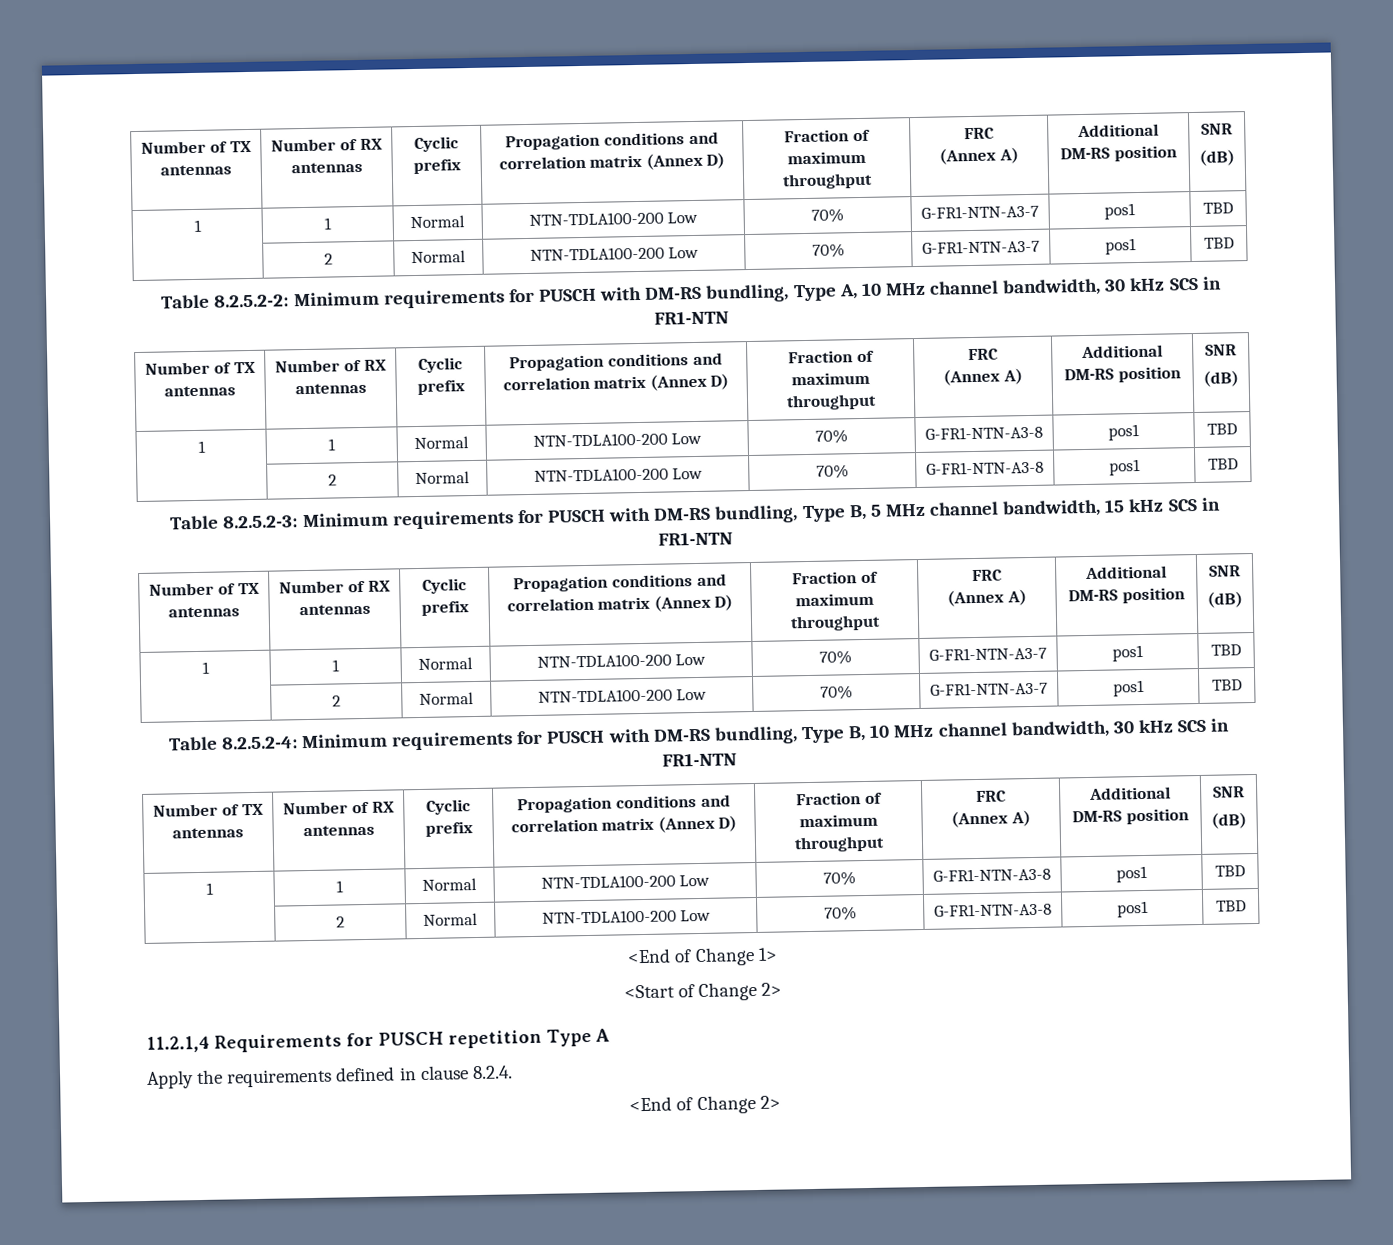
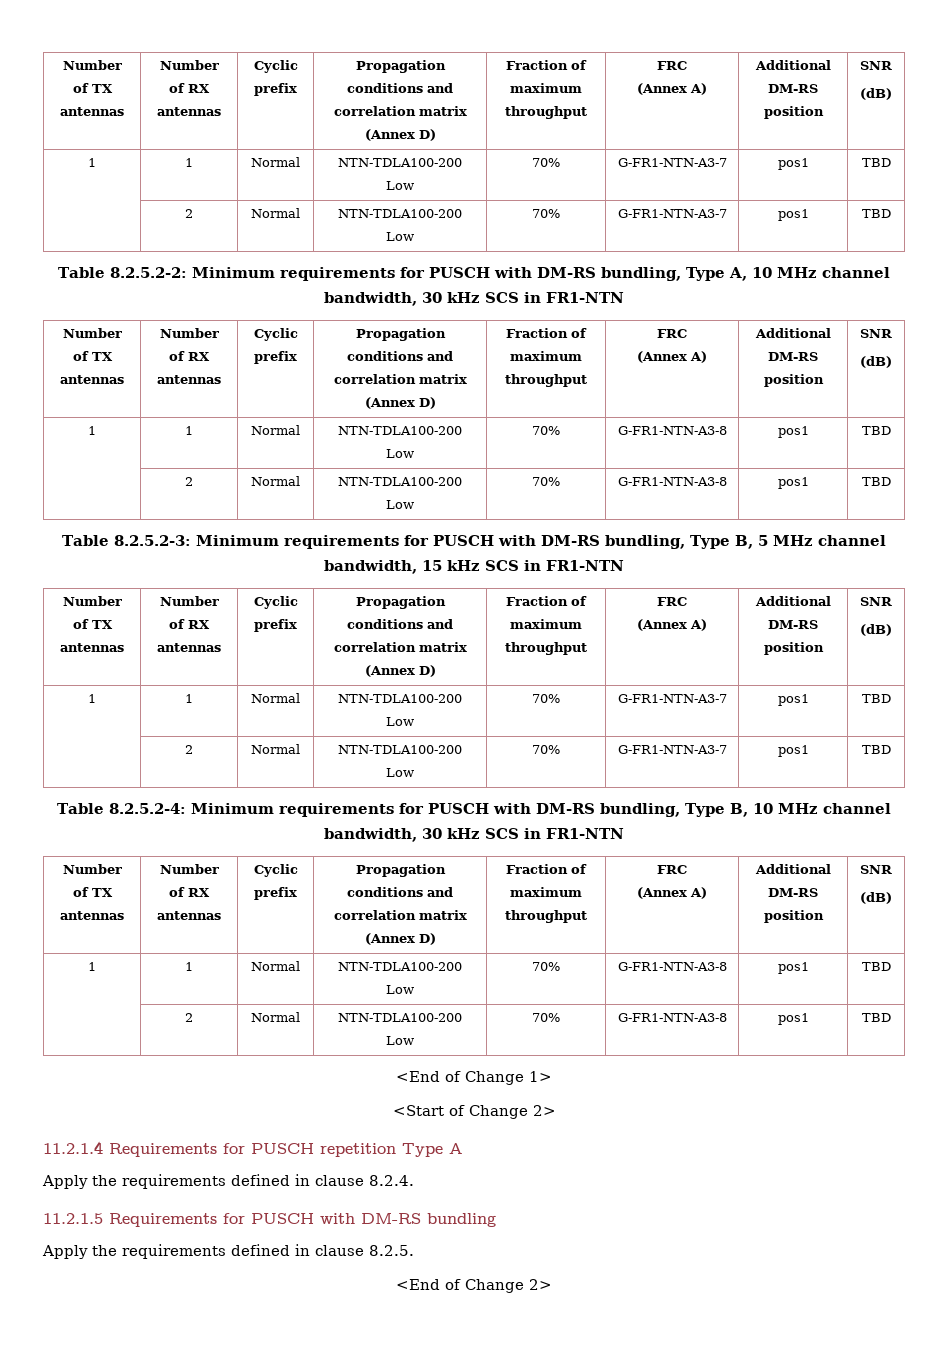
[146,1035,210,1053] 11.2.1,4 -> [43,1141,103,1154] 11.2.1.4
(513, 1072) none -> [43,1213,496,1227] [42,1244,414,1259] // 11.2.1.5 Requirements for PUSCH with DM-RS bundling // Apply the requirements defined in clause 8.2.5.

